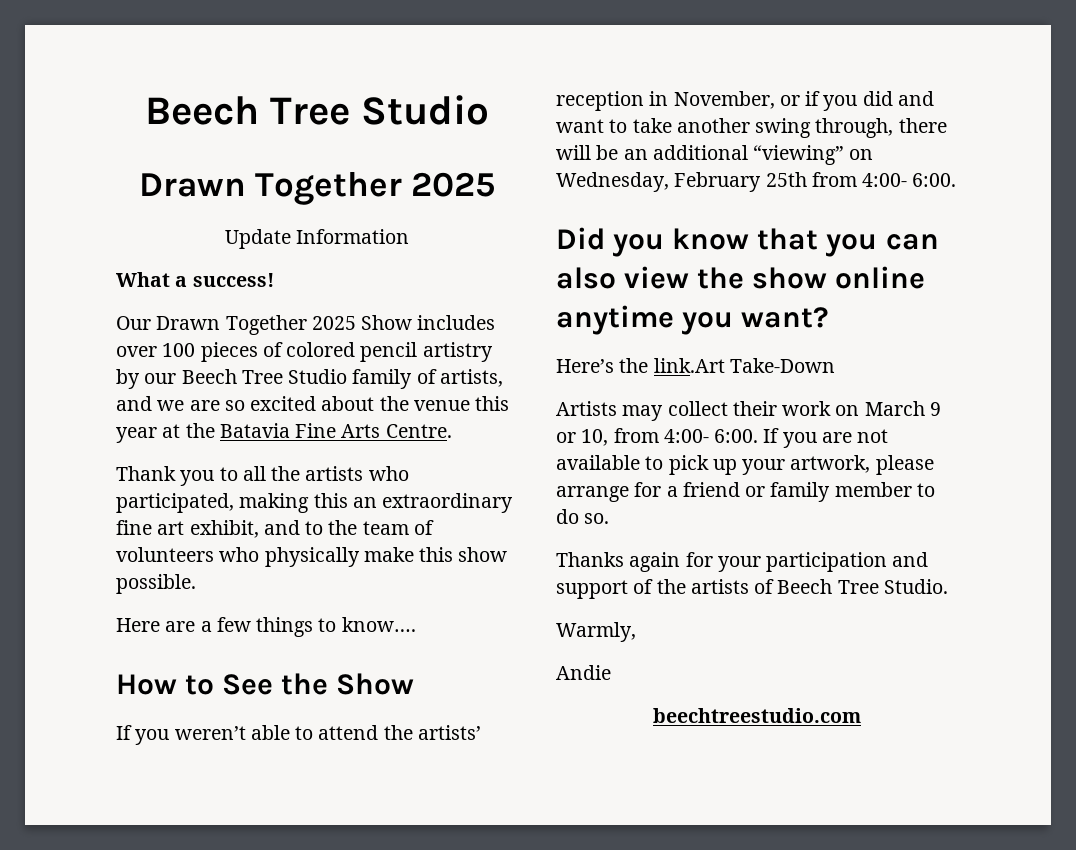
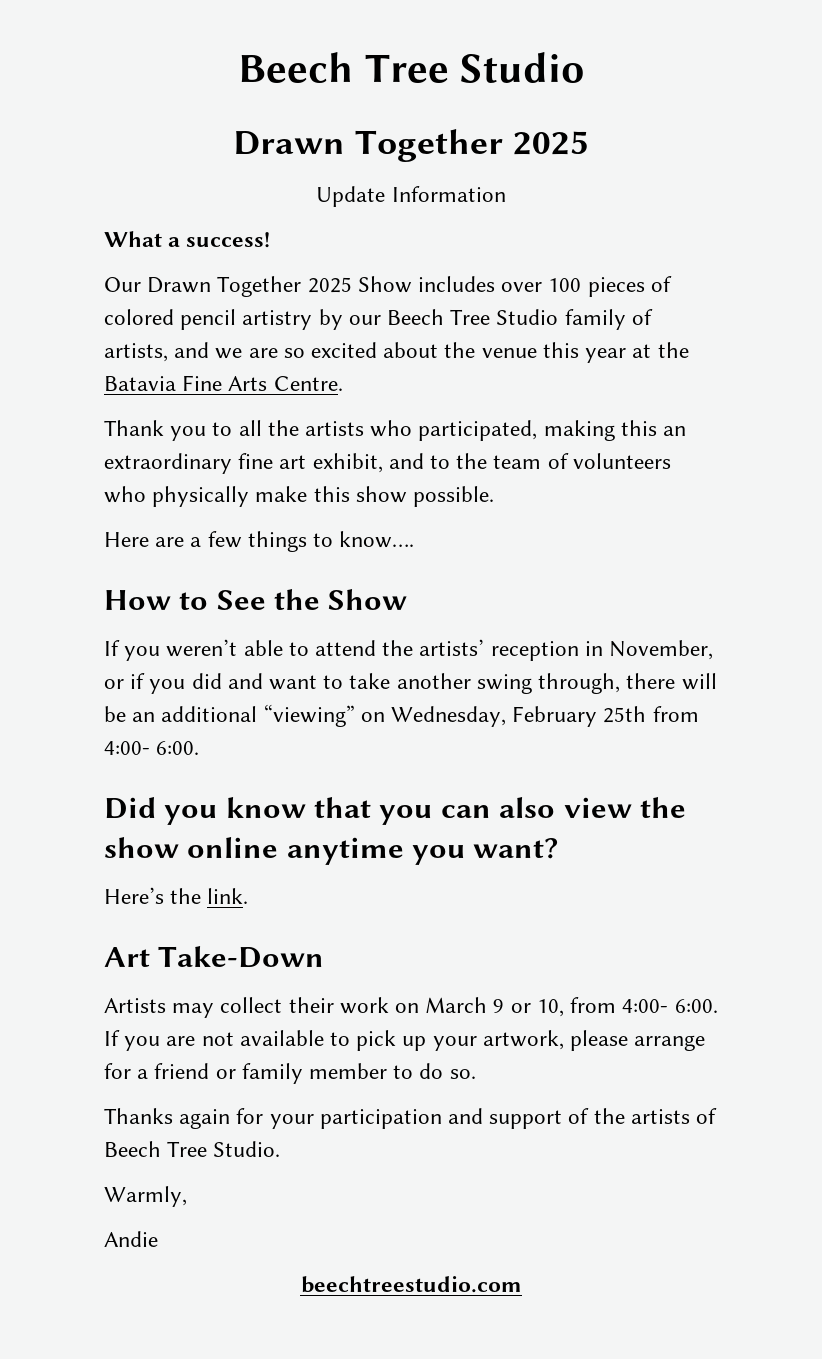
[653,358,725,373] link.Art -> [207,888,249,904] [104,947,150,967] link. // Art

